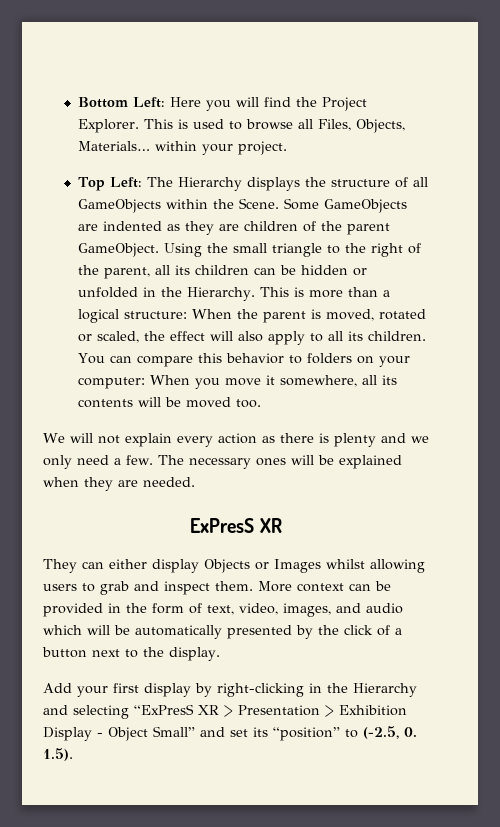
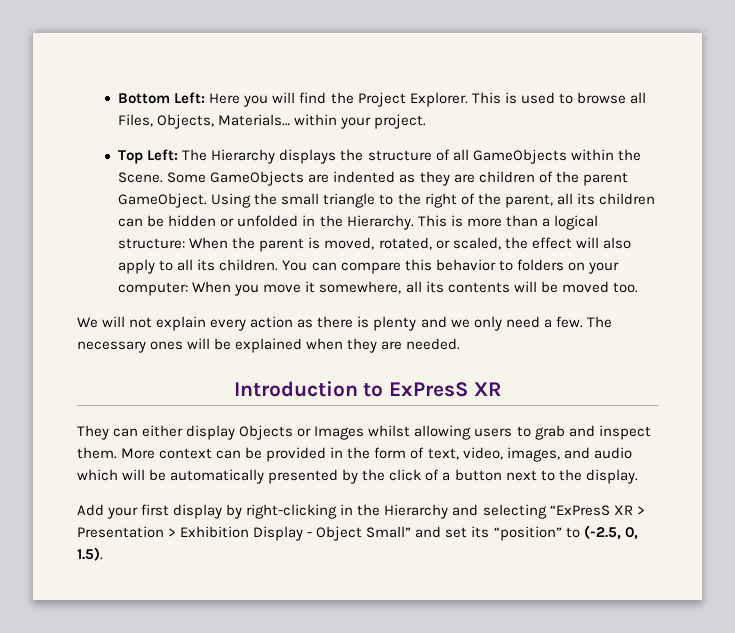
[379,309,427,320] rotated -> [378,237,432,250] rotated,
(195, 482) none -> [233,381,384,397] Introduction to
[404,727,417,737] 0. -> [624,527,638,540] 0,

